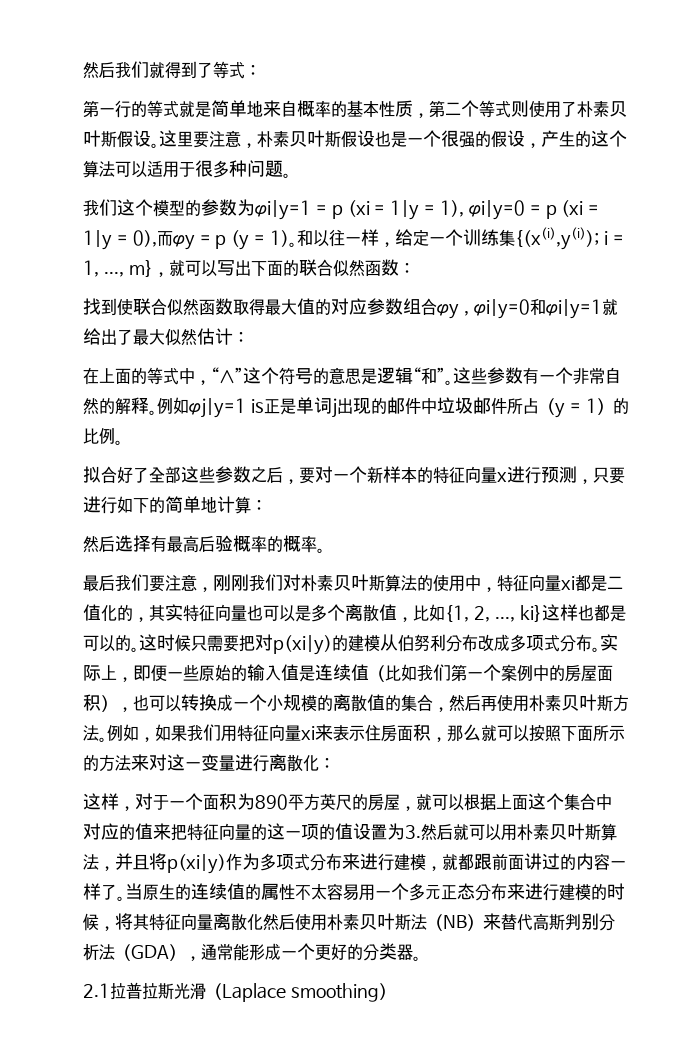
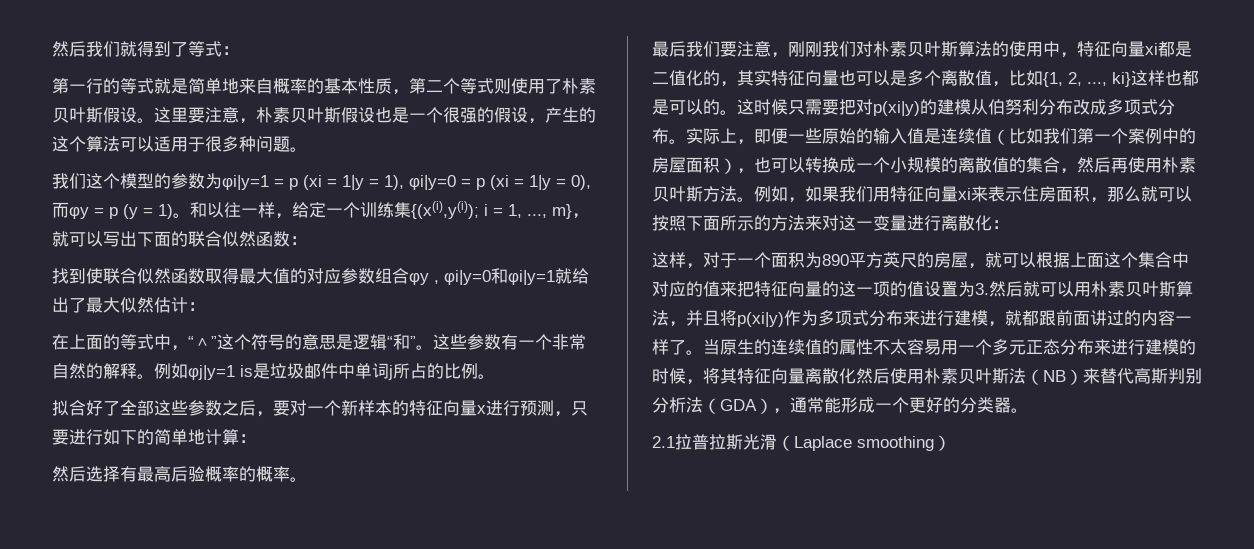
[263,397,613,418] 正是单词j出现的邮件中垃圾邮件所占（y = 1） -> [253,363,427,380] 是垃圾邮件中单词j所占

